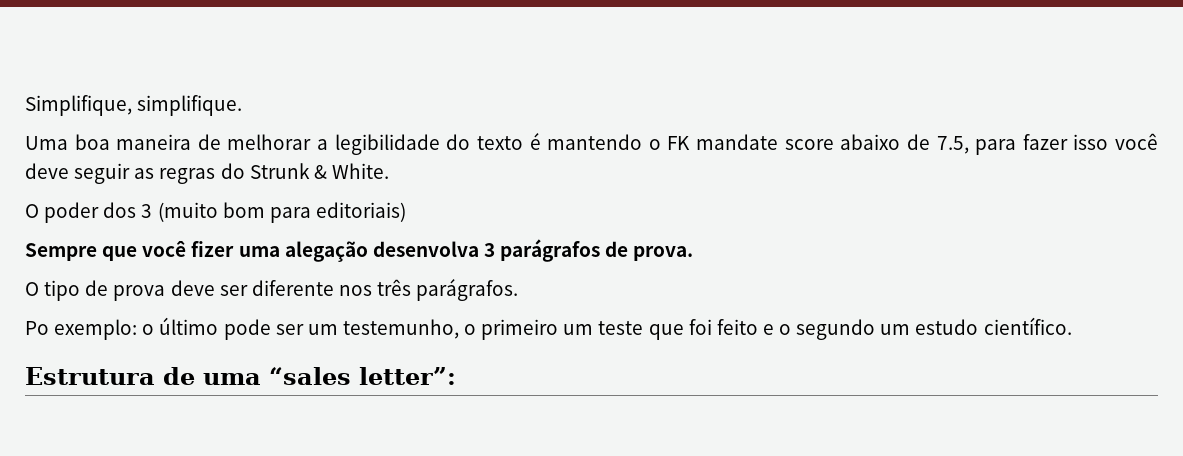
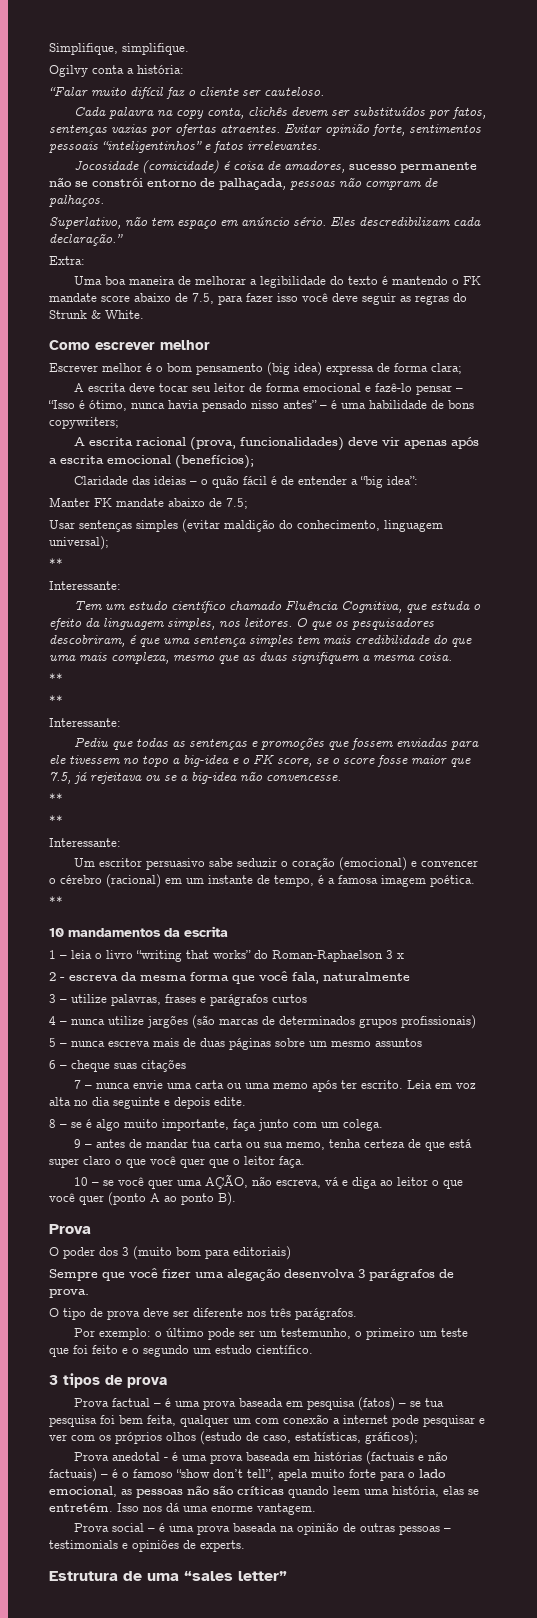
(243, 105) none -> [49,65,184,77] [49,87,324,99] [74,107,487,119] [49,124,481,136] [49,141,321,153] [74,160,478,174] [49,177,438,190] [49,195,104,207] [49,217,481,229] [49,234,123,246] [49,256,85,265] // Ogilvy conta a história: // “Falar muito difícil faz o cliente ser cauteloso. // Cada palavra na copy conta, clichês devem ser substituídos por fatos, sentenças vazias por ofertas atraentes. Evitar opinião forte, sentimentos pessoais “inteligentinhos” e fatos irrelevantes. // Jocosidade (comicidade) é coisa de amadores, sucesso permanente não se constrói entorno de palhaçada, pessoas não compram de palhaços. // Superlativo, não tem espaço em anúncio sério. Eles descredibilizam cada declaração.” // Extra:
(389, 171) none -> [49,340,210,350] [49,362,462,376] [74,383,464,395] [48,400,474,412] [49,417,119,429] [74,437,480,451] [49,455,254,469] [74,475,419,488] [49,497,248,509] [49,519,443,533] [49,536,109,550] [49,558,63,568] [49,581,121,590] [74,601,482,613] [49,618,434,630] [49,635,472,647] [49,652,452,664] [49,673,63,683] [49,695,63,705] [49,718,121,727] [74,737,480,750] [49,754,471,767] [49,772,341,784] [49,793,63,803] [49,815,63,825] [49,838,121,847] [74,857,479,871] [49,874,475,888] [49,896,63,906] [49,926,228,937] [49,950,404,962] [49,971,410,984] [49,994,307,1006] [49,1015,476,1029] [49,1038,422,1050] [49,1059,186,1072] [74,1080,477,1092] [49,1097,246,1109] [49,1119,383,1131] [74,1139,473,1151] [49,1156,305,1168] [74,1174,464,1189] [49,1192,236,1206] [49,1224,91,1234] // Como escrever melhor // Escrever melhor é o bom pensamento (big idea) expressa de forma clara; // A escrita deve tocar seu leitor de forma emocional e fazê-lo pensar – “Isso é ótimo, nunca havia pensado nisso antes” – é uma habilidade de bons copywriters; // A escrita racional (prova, funcionalidades) deve vir apenas após a escrita emocional (benefícios); // Claridade das ideias – o quão fácil é de entender a “big idea”: // Manter FK mandate abaixo de 7.5; // Usar sentenças simples (evitar maldição do conhecimento, linguagem universal); // ** // Interessante: // Tem um estudo científico chamado Fluência Cognitiva, que estuda o efeito da linguagem simples, nos leitores. O que os pesquisadores descobriram, é que uma sentença simples tem mais credibilidade do que uma mais complexa, mesmo que as duas signifiquem a mesma coisa. // ** // ** // Interessante: // Pediu que todas as sentenças e promoções que fossem enviadas para ele tivessem no topo a big-idea e o FK score, se o score fosse maior que 7.5, já rejeitava ou se a big-idea não convencesse. // ** // ** // Interessante: // Um escritor persuasivo sabe seduzir o coração (emocional) e convencer o cérebro (racional) em um instante de tempo, é a famosa imagem poética. // ** // 10 mandamentos da escrita // 1 – leia o livro “writing that works” do Roman-Raphaelson 3 x // 2 - escreva da mesma forma que você fala, naturalmente // 3 – utilize palavras, frases e parágrafos curtos // 4 – nunca utilize jargões (são marcas de determinados grupos profissionais) // 5 – nunca escreva mais de duas páginas sobre um mesmo assuntos // 6 – cheque suas citações // 7 – nunca envie uma carta ou uma memo após ter escrito. Leia em voz alta no dia seguinte e depois edite. // 8 – se é algo muito importante, faça junto com um colega. // 9 – antes de mandar tua carta ou sua memo, tenha certeza de que está super claro o que você quer que o leitor faça. // 10 – se você quer uma AÇÃO, não escreva, vá e diga ao leitor o que você quer (ponto A ao ponto B). // Prova
[25,321,49,335] Po -> [74,1328,96,1337] Por
(1072, 326) none -> [49,1373,167,1388] [74,1397,445,1411] [49,1414,485,1427] [49,1431,418,1445] [74,1451,449,1465] [49,1468,446,1482] [49,1485,479,1498] [49,1503,316,1515] [74,1522,452,1535] [49,1539,245,1552] // 3 tipos de prova // Prova factual – é uma prova baseada em pesquisa (fatos) – se tua pesquisa foi bem feita, qualquer um com conexão a internet pode pesquisar e ver com os próprios olhos (estudo de caso, estatísticas, gráficos); // Prova anedotal - é uma prova baseada em histórias (factuais e não factuais) – é o famoso “show don’t tell”, apela muito forte para o lado emocional, as pessoas não são críticas quando leem uma história, elas se entretém. Isso nos dá uma enorme vantagem. // Prova social – é uma prova baseada na opinião de outras pessoas – testimonials e opiniões de experts.
[359,367,456,385] letter”: -> [238,1571,287,1581] letter”

